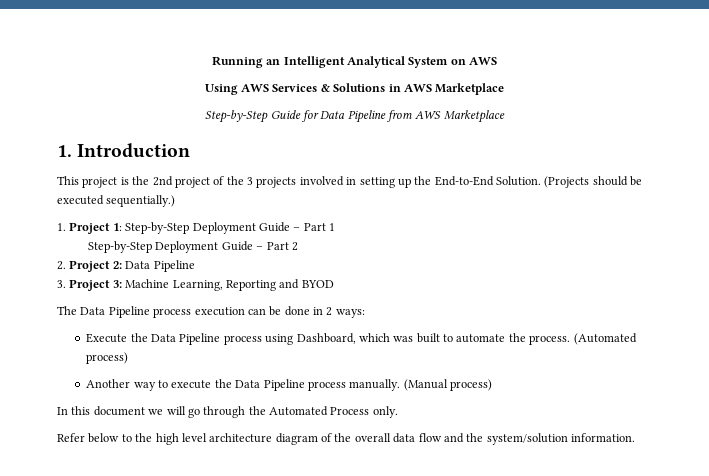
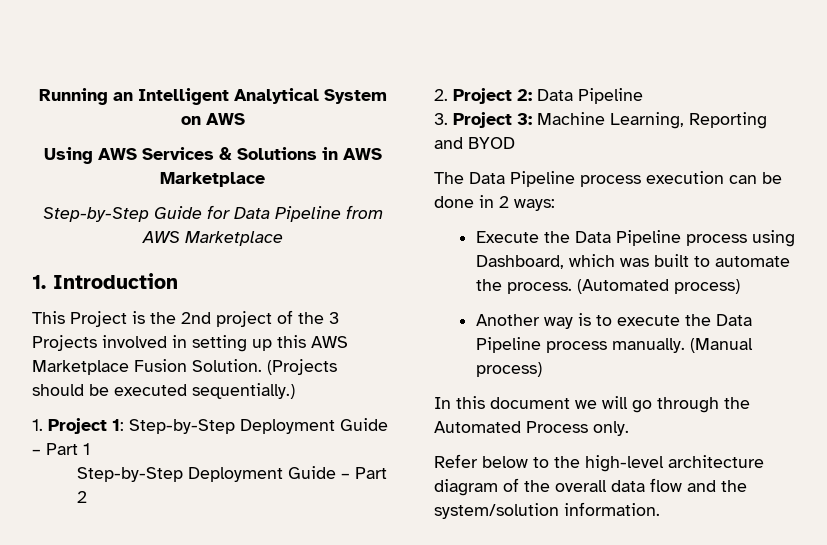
[82,177,118,188] project -> [70,311,127,327] Project
[256,177,297,188] projects -> [32,335,97,351] Projects
[414,176,494,186] the End-to-End -> [277,335,348,348] [32,359,187,375] this AWS Marketplace Fusion
(156, 386) none -> [577,313,591,326] is
[155,433,207,445] high level -> [585,455,664,472] high-level

